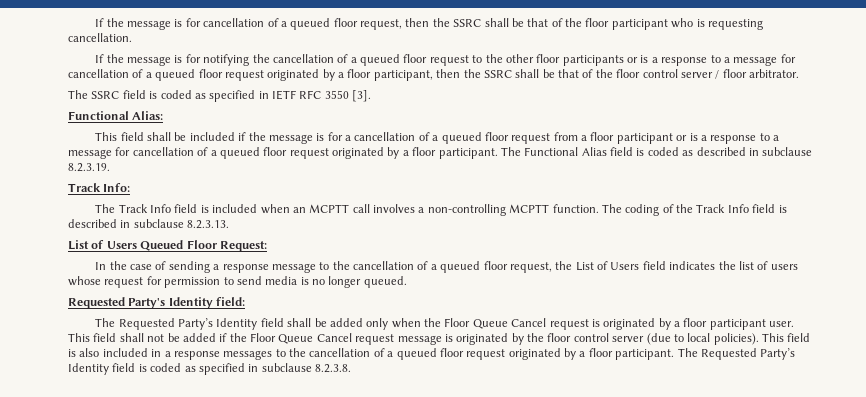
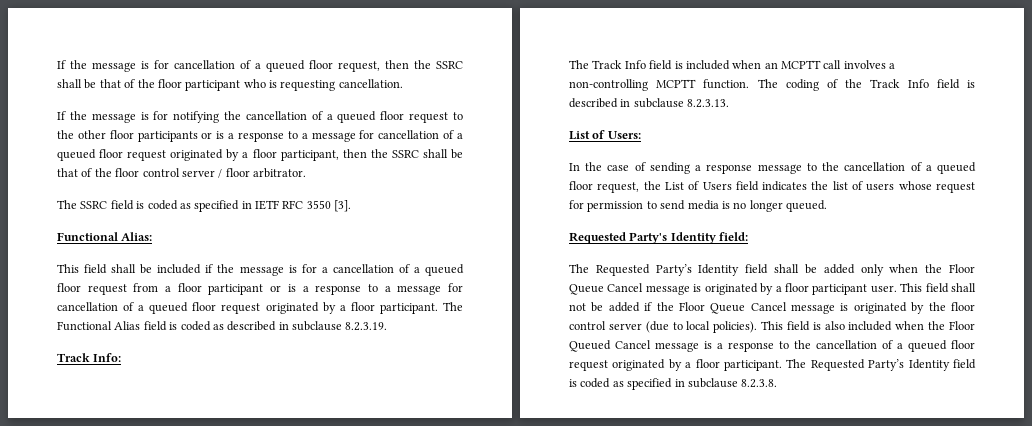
[106,240,267,252] Users Queued Floor Request: -> [607,131,641,139] Users:
[549,319,589,330] request -> [645,285,690,295] message
[355,334,395,345] request -> (787, 306) none
[151,349,273,360] in a response messages -> [895,321,975,330] [569,340,774,352] when the Floor Queued Cancel message is a response

